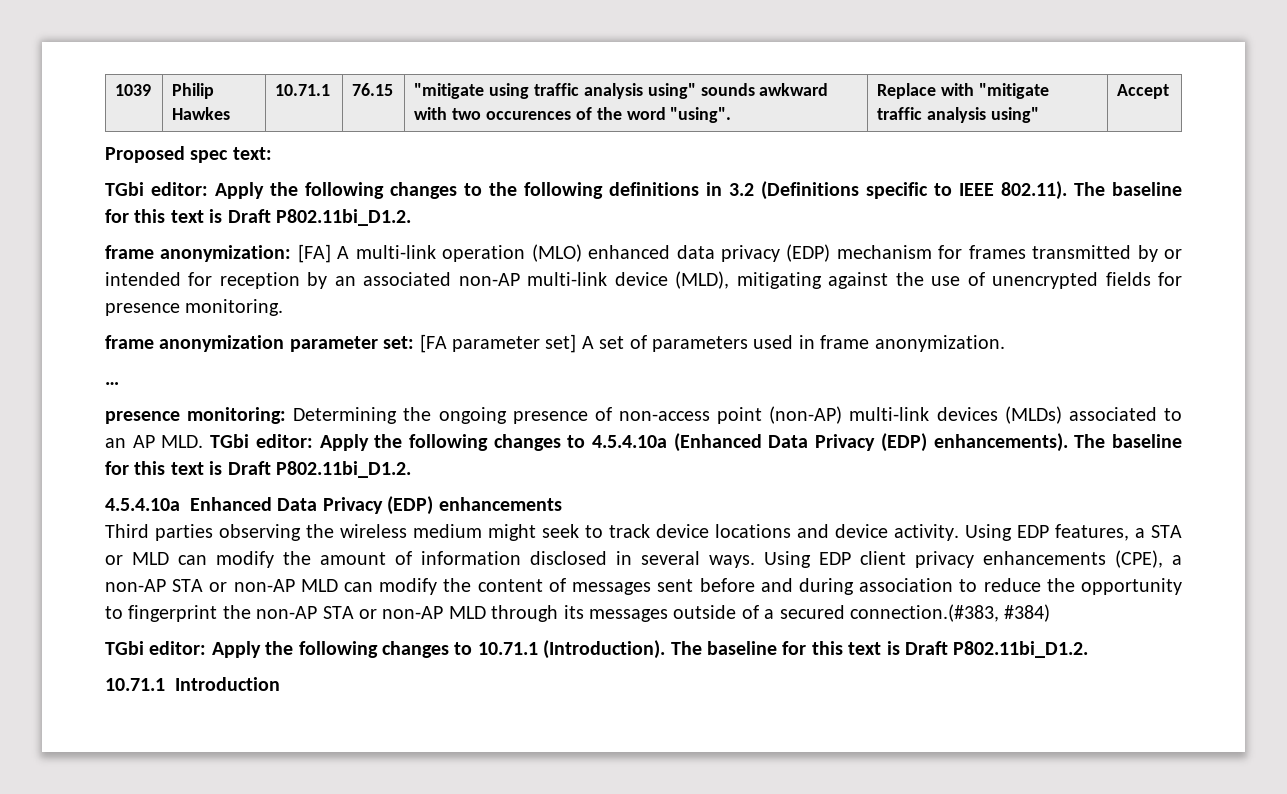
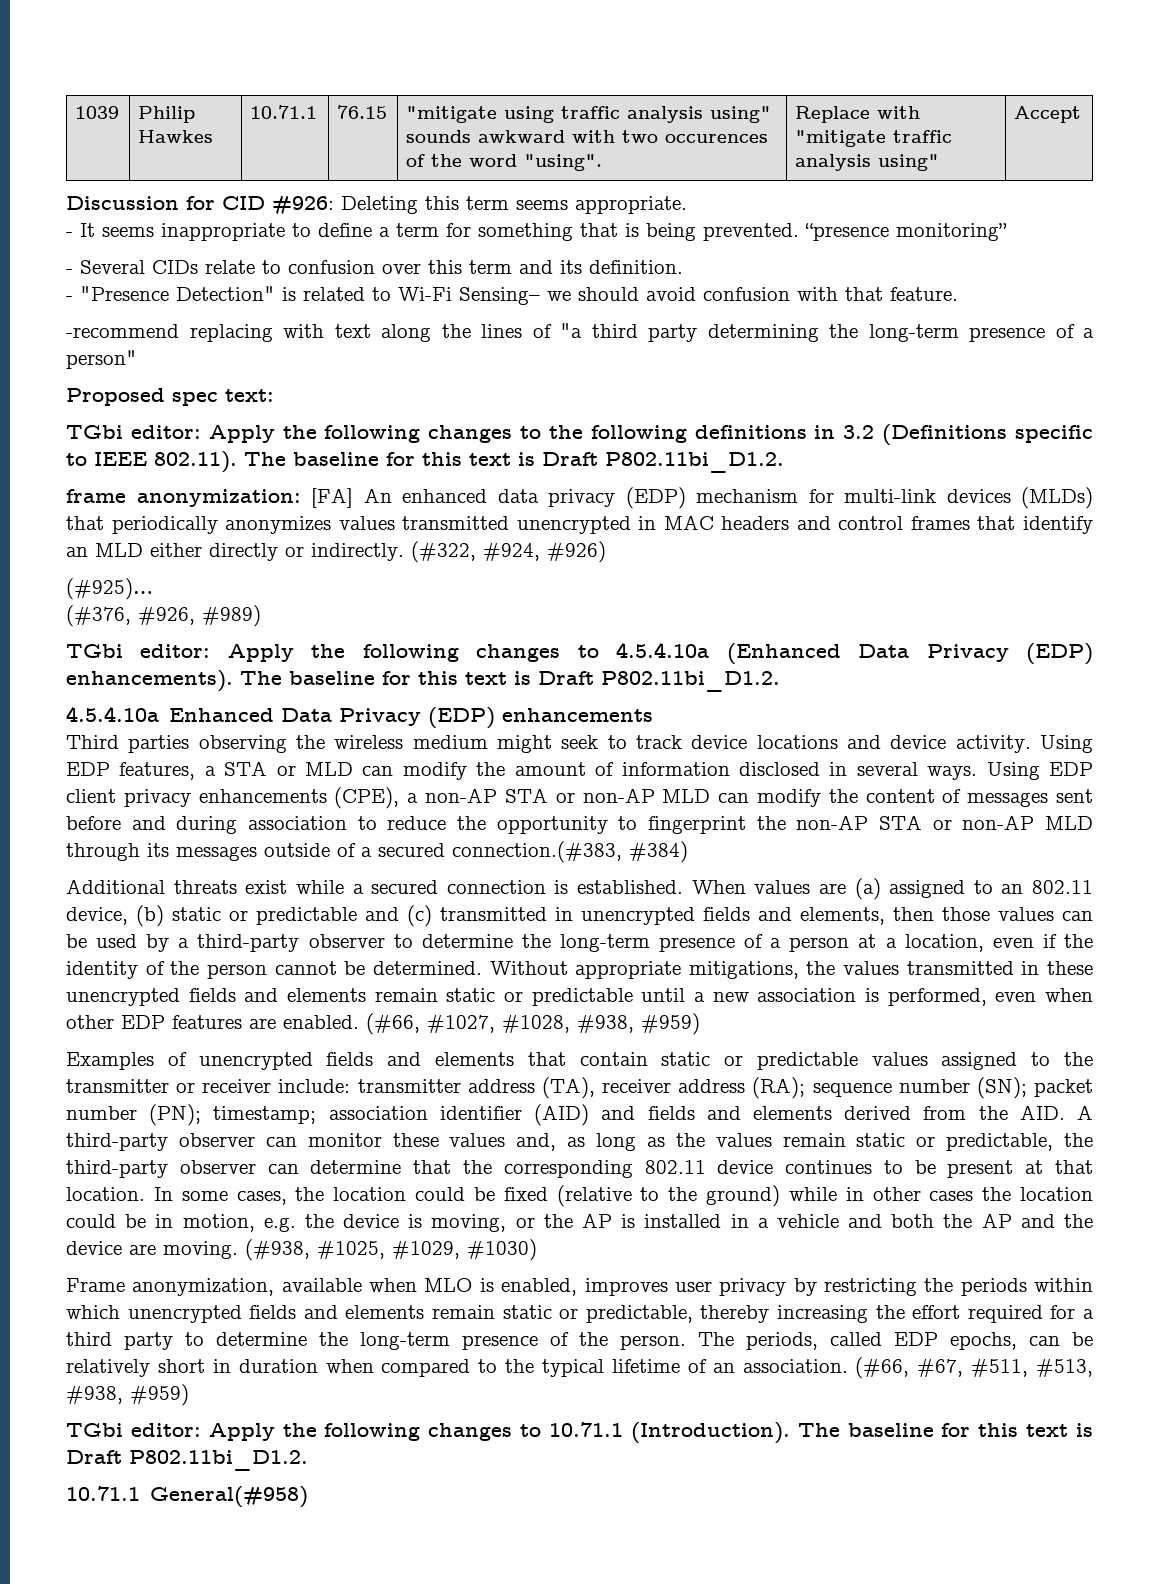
(1170, 91) none -> [66,196,687,215] [66,223,1007,241] [66,260,683,274] [66,286,958,305] [66,323,1094,342] [66,350,137,369] // Discussion for CID #926: Deleting this term seems appropriate. // - It seems inappropriate to define a term for something that is being prevented. “presence monitoring” // - Several CIDs relate to confusion over this term and its definition. // - "Presence Detection" is related to Wi-Fi Sensing– we should avoid confusion with that feature. // -recommend replacing with text along the lines of "a third party determining the long-term presence of a person"
[337,244,582,262] A multi-link operation (MLO) -> [363,488,392,503] An
[968,245,1182,262] [105,271,1183,289] [105,299,284,316] [105,334,1005,353] [105,382,119,385] [105,406,1182,424] [105,435,204,448] frames transmitted by or intended for reception by an associated non-AP multi-link device (MLD), mitigating against the use of unencrypted fields for presence monitoring. // frame anonymization parameter set: [FA parameter set] A set of parameters used in frame anonymization. // … // presence monitoring: Determining the ongoing presence of non-access point (non-AP) multi-link devices (MLDs) associated to an AP MLD. -> [844,487,1093,509] [66,515,1093,534] [66,541,606,563] [66,578,153,600] [66,605,261,627] multi-link devices (MLDs) that periodically anonymizes values transmitted unencrypted in MAC headers and control frames that identify an MLD either directly or indirectly. (#322, #924, #926) // (#925)… // (#376, #926, #989) //
(1051, 613) none -> [66,878,1093,900] [66,905,1093,927] [66,934,1093,952] [66,961,1093,979] [66,988,1093,1006] [66,1013,700,1035] [66,1052,1094,1070] [66,1077,1094,1099] [66,1104,1093,1126] [66,1133,1093,1151] [66,1160,1094,1178] [66,1185,1094,1207] [66,1213,1093,1232] [66,1239,537,1261] [66,1278,1093,1296] [66,1305,1095,1323] [66,1332,1093,1350] [66,1357,1093,1379] [66,1384,189,1406] // Additional threats exist while a secured connection is established. When values are (a) assigned to an 802.11 device, (b) static or predictable and (c) transmitted in unencrypted fields and elements, then those values can be used by a third-party observer to determine the long-term presence of a person at a location, even if the identity of the person cannot be determined. Without appropriate mitigations, the values transmitted in these unencrypted fields and elements remain static or predictable until a new association is performed, even when other EDP features are enabled. (#66, #1027, #1028, #938, #959) // Examples of unencrypted fields and elements that contain static or predictable values assigned to the transmitter or receiver include: transmitter address (TA), receiver address (RA); sequence number (SN); packet number (PN); timestamp; association identifier (AID) and fields and elements derived from the AID. A third-party observer can monitor these values and, as long as the values remain static or predictable, the third-party observer can determine that the corresponding 802.11 device continues to be present at that location. In some cases, the location could be fixed (relative to the ground) while in other cases the location could be in motion, e.g. the device is moving, or the AP is installed in a vehicle and both the AP and the device are moving. (#938, #1025, #1029, #1030) // Frame anonymization, available when MLO is enabled, improves user privacy by restricting the periods within which unencrypted fields and elements remain static or predictable, thereby increasing the effort required for a third party to determine the long-term presence of the person. The periods, called EDP epochs, can be relatively short in duration when compared to the typical lifetime of an association. (#66, #67, #511, #513, #938, #959)
[175,677,280,691] Introduction -> [150,1486,309,1508] General(#958)

